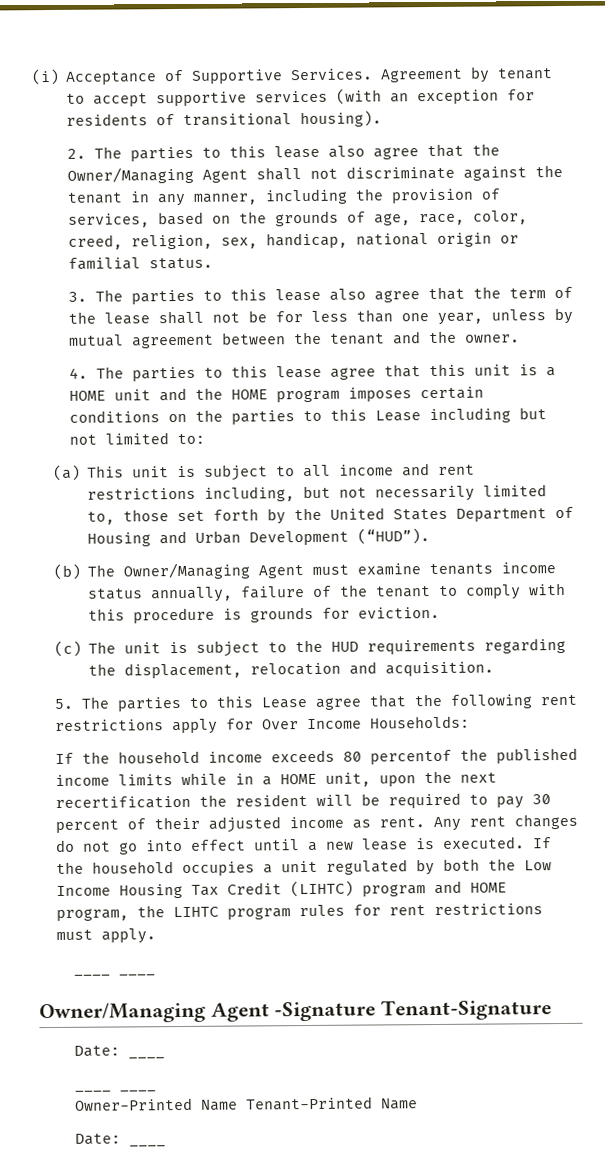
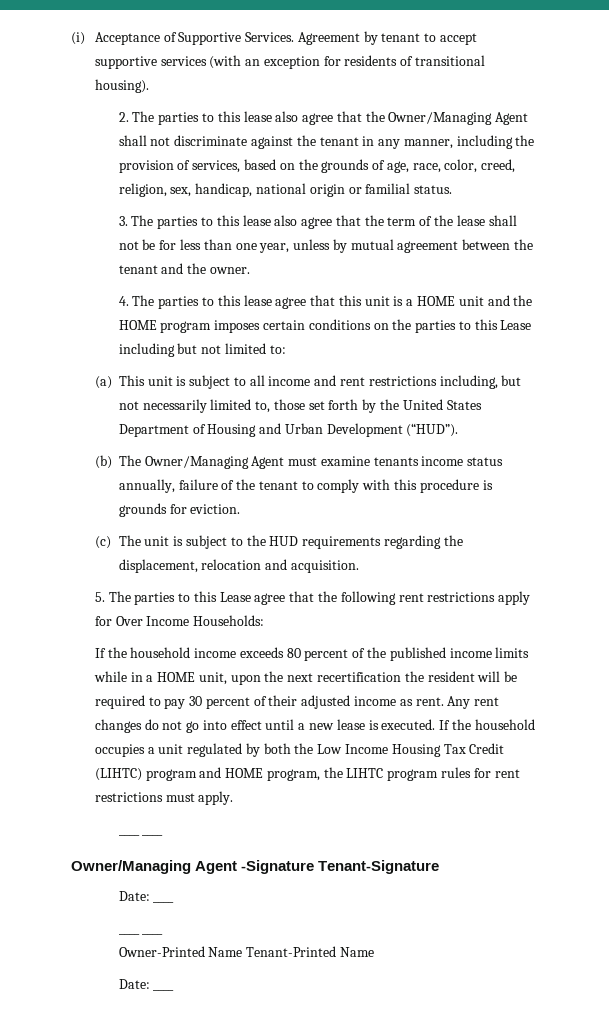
[369,749,452,765] percentof -> [304,648,366,661] percent of

